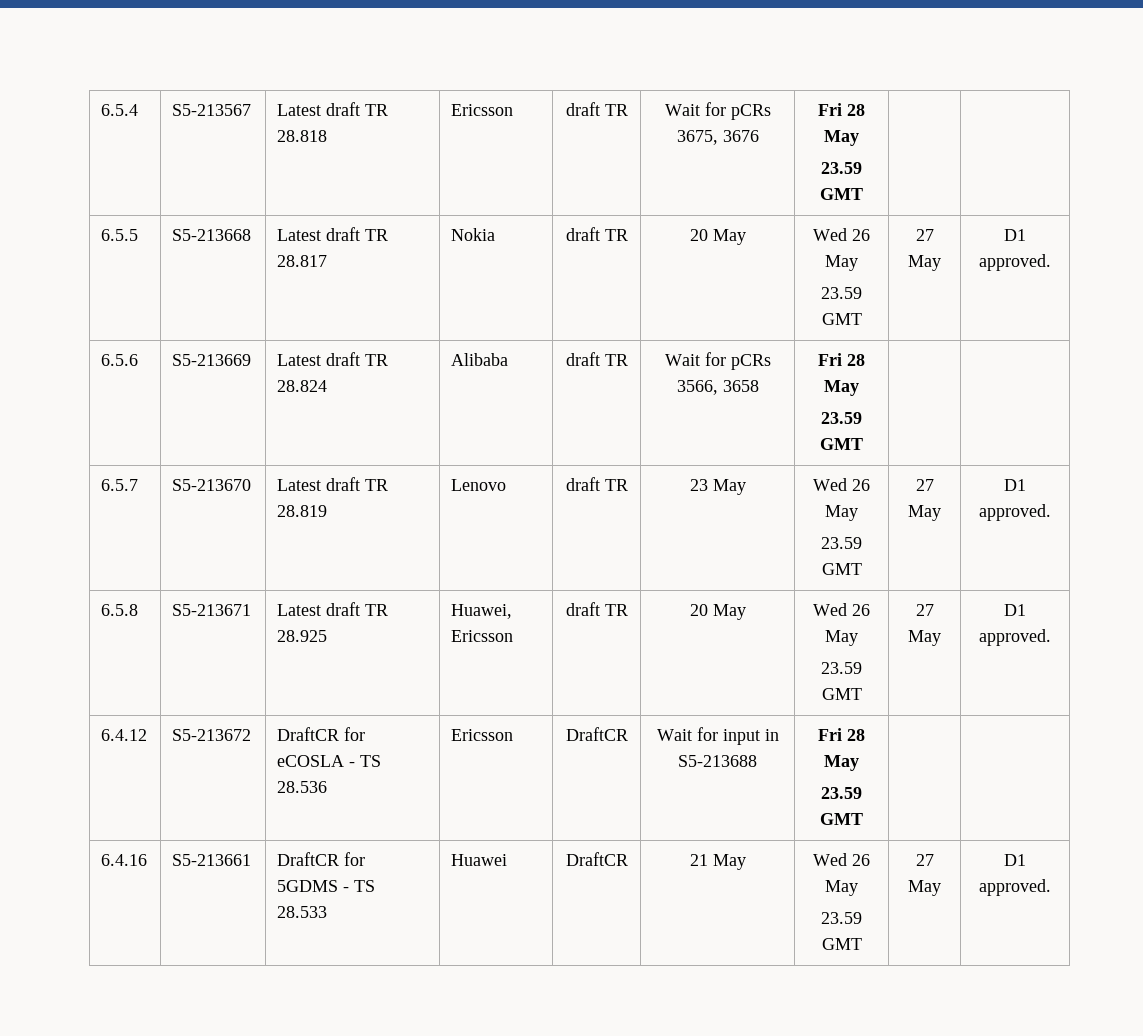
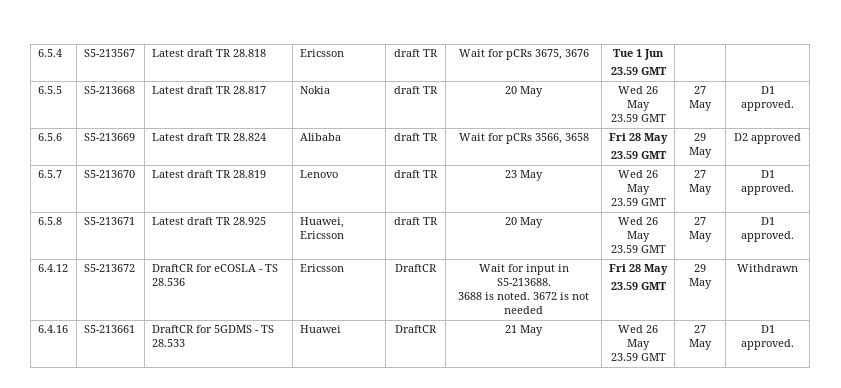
[818,103,865,116] [824,130,859,146] Fri 28 May -> [613,49,664,60] Tue 1 Jun
(863, 444) | -> [694,133,706,141] [689,147,712,158] [734,133,801,144] 29 May | D2 approved
[678,755,757,767] [818,728,865,741] [824,755,859,771] [821,787,862,799] [820,813,863,825] S5-213688 | Fri 28 May // 23.59 GMT | | -> [496,278,551,286] [458,292,589,300] [504,306,543,314] [609,264,668,275] [610,282,667,290] [694,264,706,272] [689,278,712,289] [737,264,798,272] S5-213688. // 3688 is noted. 3672 is not needed | Fri 28 May // 23.59 GMT | 29 May | Withdrawn

